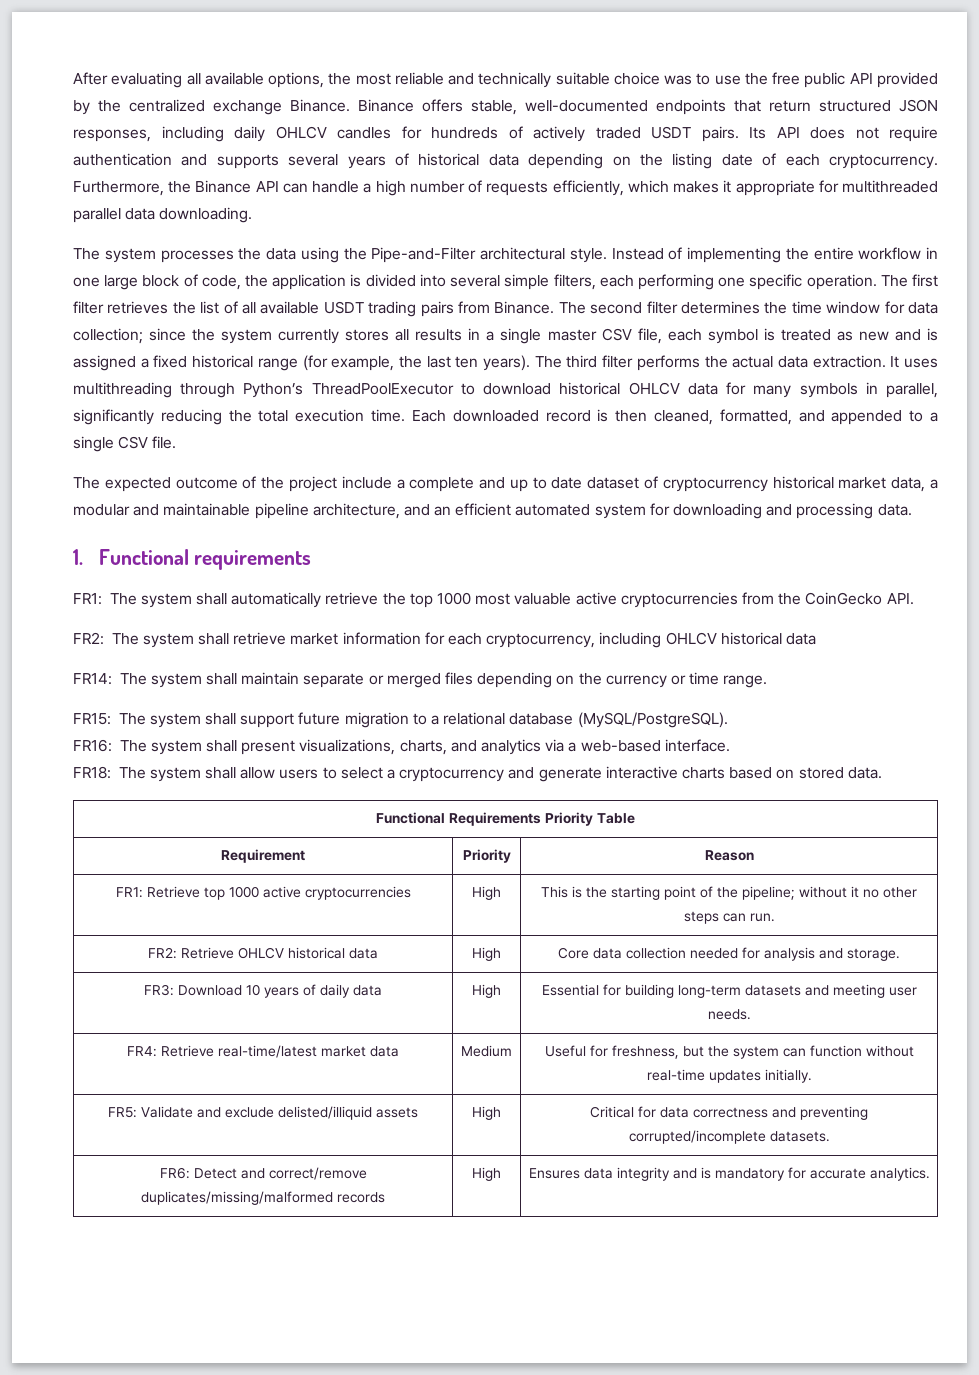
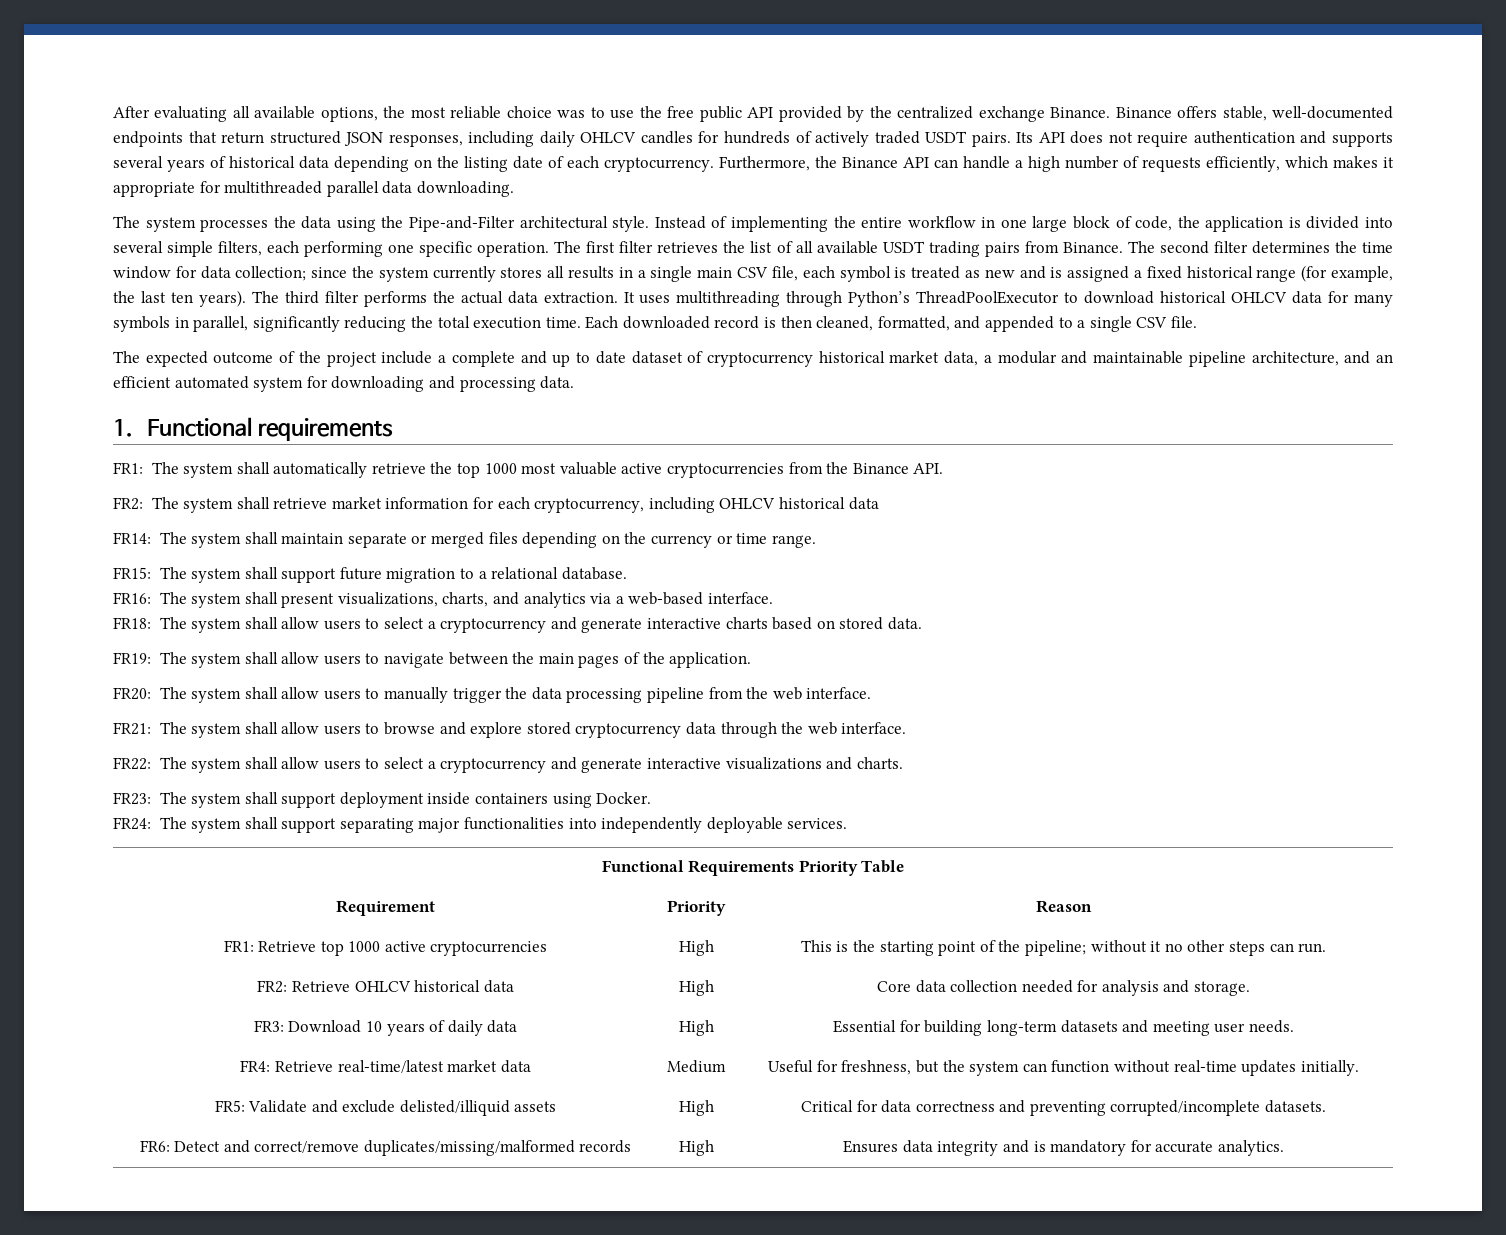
[448,72,610,88] and technically suitable -> (502, 112) none
[547,329,597,341] master -> [697,267,733,278] main
[805,592,883,605] CoinGecko -> [852,463,909,474] Binance
[509,712,728,728] database (MySQL/PostgreSQL). -> [561,567,627,580] database.
(882, 773) none -> [113,652,752,668] [113,687,872,703] [113,722,907,738] [113,757,903,773] [113,792,652,808] [113,817,848,833] // FR19: The system shall allow users to navigate between the main pages of the application. // FR20: The system shall allow users to manually trigger the data processing pipeline from the web interface. // FR21: The system shall allow users to browse and explore stored cryptocurrency data through the web interface. // FR22: The system shall allow users to select a cryptocurrency and generate interactive visualizations and charts. // FR23: The system shall support deployment inside containers using Docker. // FR24: The system shall support separating major functionalities into independently deployable services.

